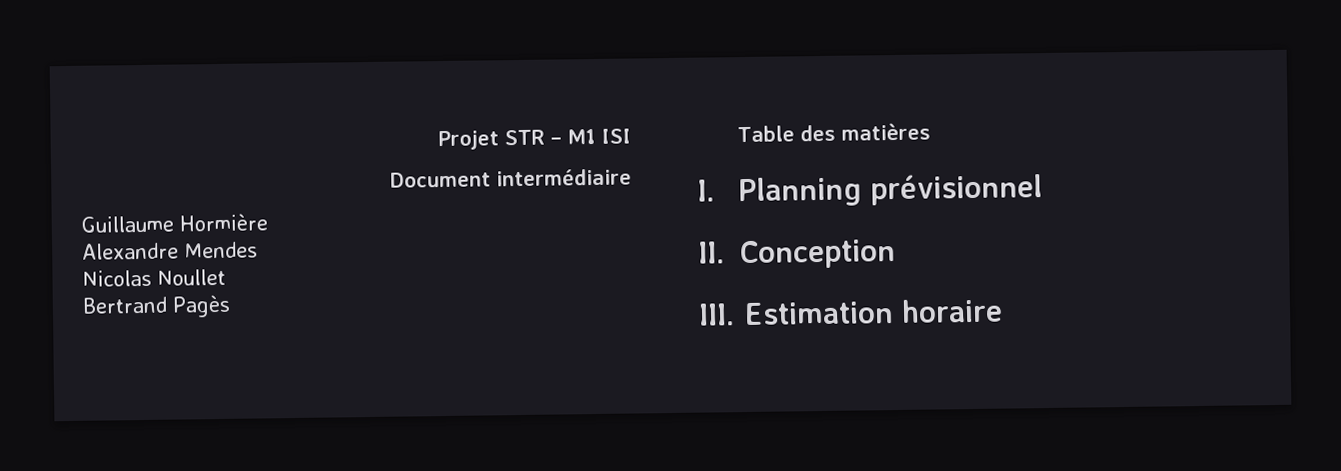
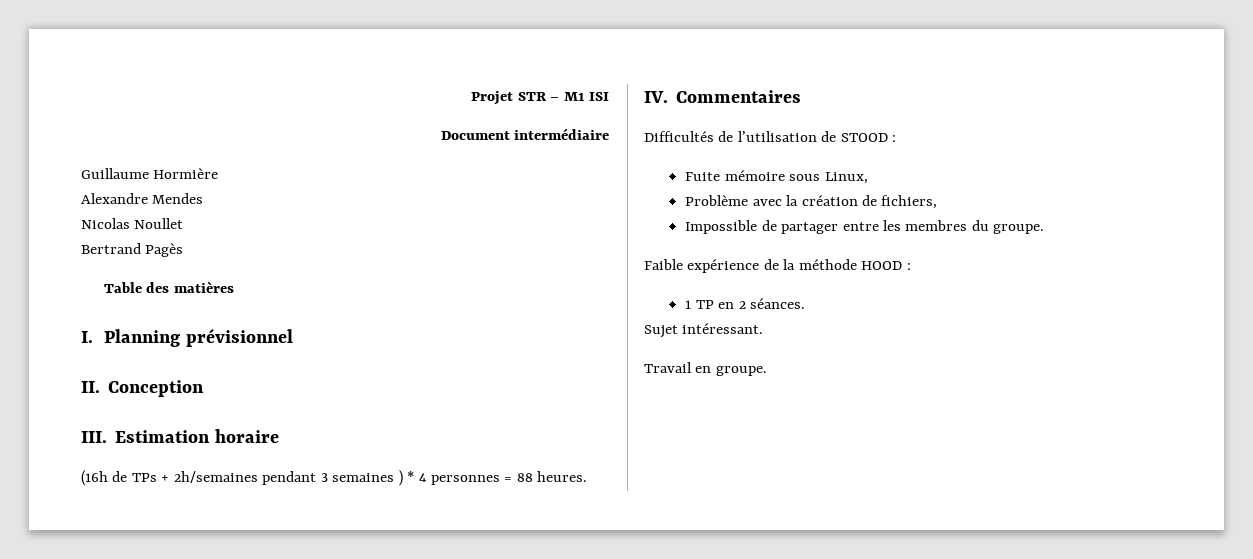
(1003, 310) none -> [81,470,588,486] [644,90,802,103] [644,131,897,142] [685,170,868,184] [685,195,938,209] [685,220,1045,234] [644,259,911,273] [685,298,805,309] [644,323,764,338] [644,362,767,376] // (16h de TPs + 2h/semaines pendant 3 semaines ) * 4 personnes = 88 heures. // IV. Commentaires // Difficultés de l’utilisation de STOOD : // Fuite mémoire sous Linux, // Problème avec la création de fichiers, // Impossible de partager entre les membres du groupe. // Faible expérience de la méthode HOOD : // 1 TP en 2 séances. // Sujet intéressant. // Travail en groupe.

